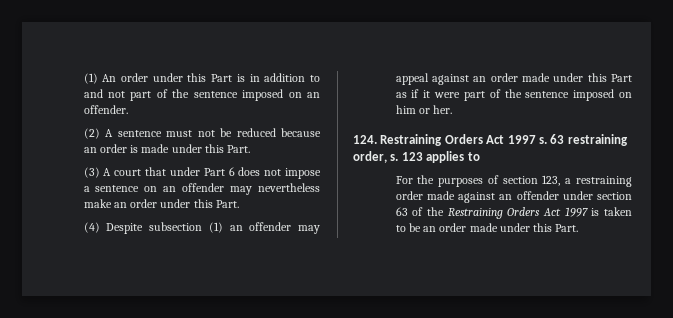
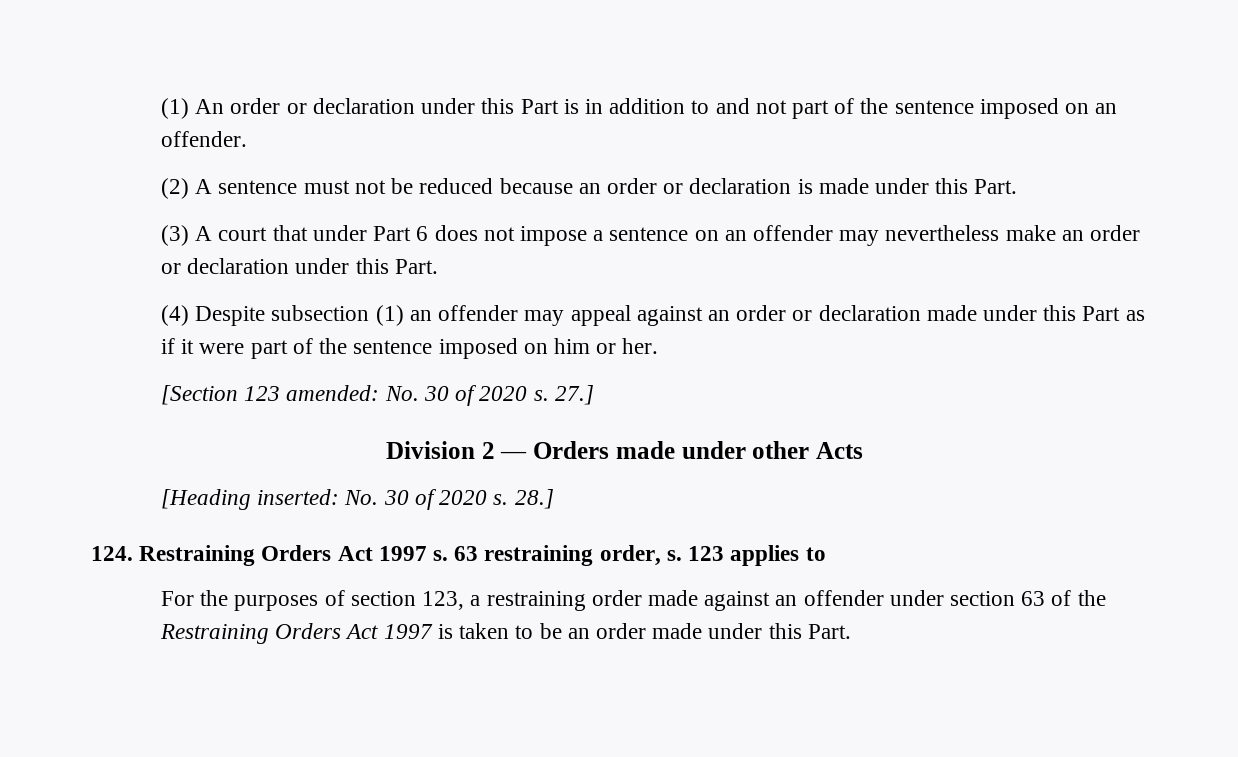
(148, 77) none -> [286,98,415,114] or declaration
(127, 148) none -> [663,178,792,194] or declaration
(158, 203) none -> [161,258,290,274] or declaration
(518, 77) none -> [792,305,921,321] or declaration
(453, 109) none -> [161,385,594,406] [385,441,864,459] [161,489,554,510] // [Section 123 amended: No. 30 of 2020 s. 27.] // Division 2 — Orders made under other Acts // [Heading inserted: No. 30 of 2020 s. 28.]

